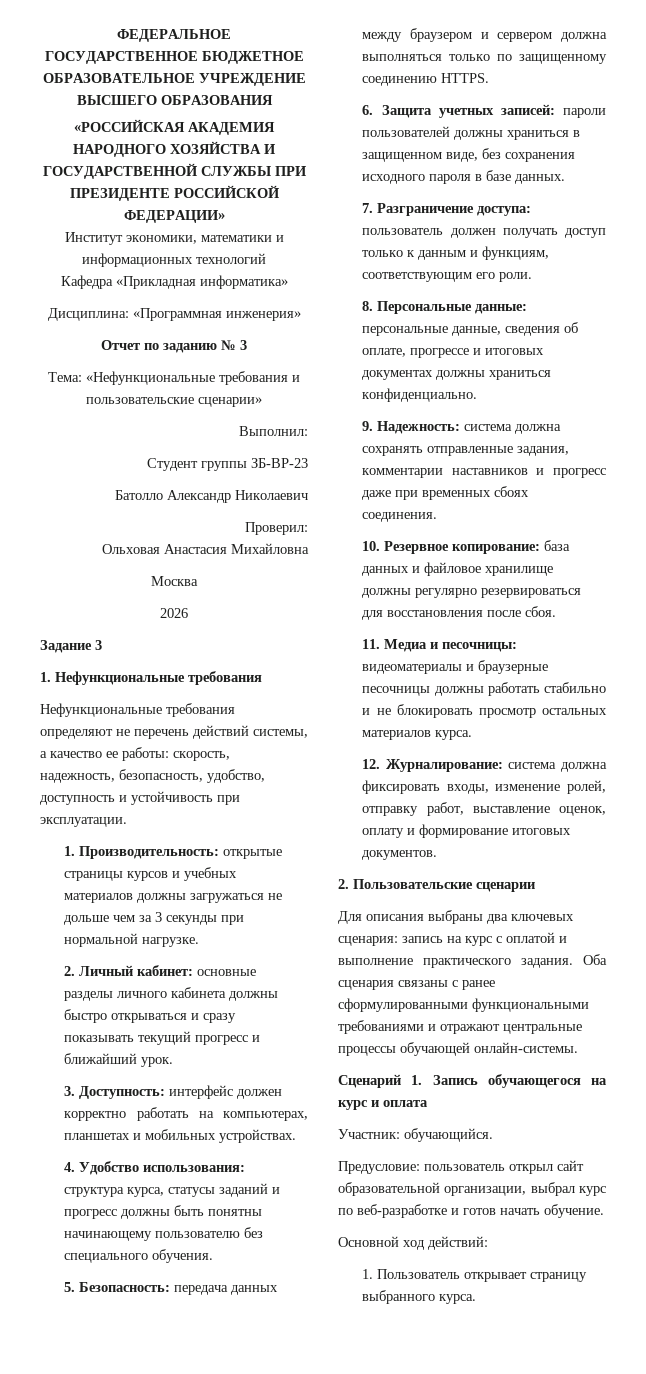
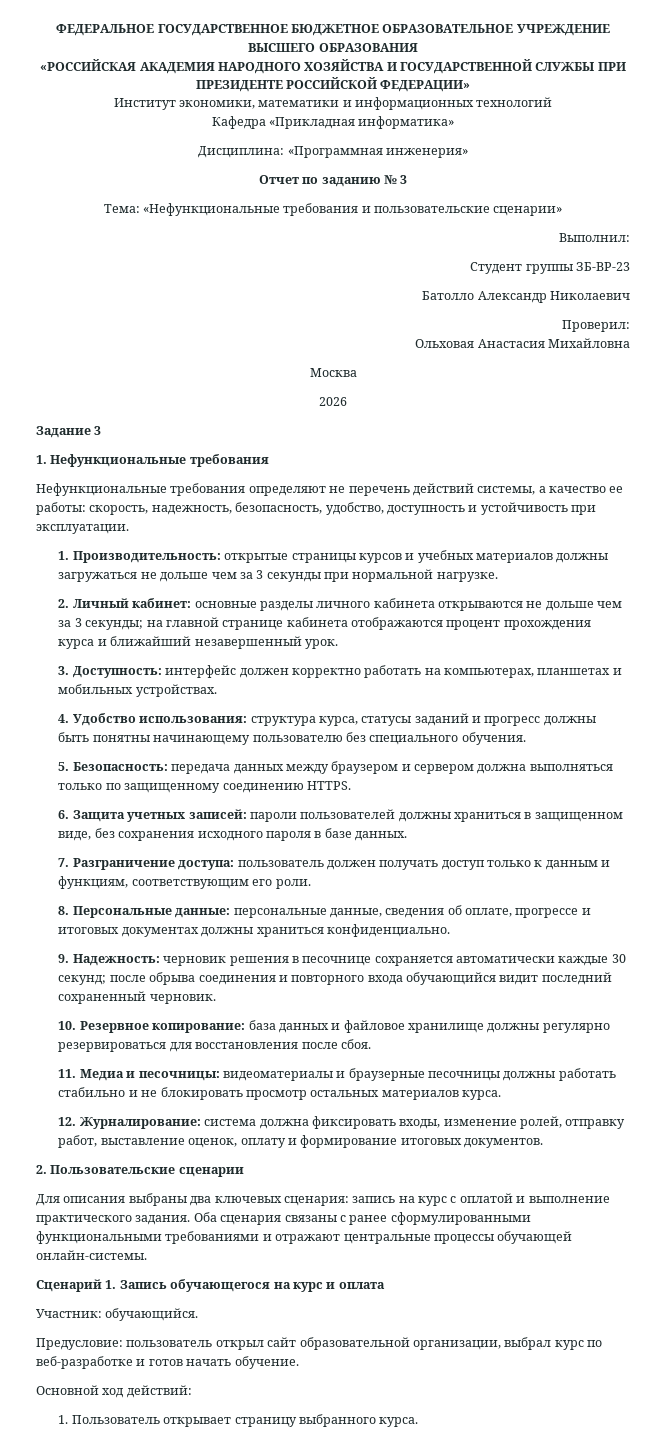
[229,991,279,1001] [64,1009,237,1023] [64,1031,249,1045] должны быстро открываться и сразу показывать текущий прогресс -> [438,601,623,611] [58,617,591,630] [58,639,95,649] открываются не дольше чем за 3 секунды; на главной странице кабинета отображаются процент прохождения курса
(138, 1058) none -> [194,636,302,649] незавершенный
[464,424,562,434] [362,446,570,456] [362,468,606,478] [362,486,530,500] [362,512,438,522] система должна сохранять отправленные задания, комментарии наставников и прогресс даже при временных сбоях соединения. -> [163,954,626,966] [58,972,612,985] [58,991,216,1004] черновик решения в песочнице сохраняется автоматически каждые 30 секунд; после обрыва соединения и повторного входа обучающийся видит последний сохраненный черновик.

